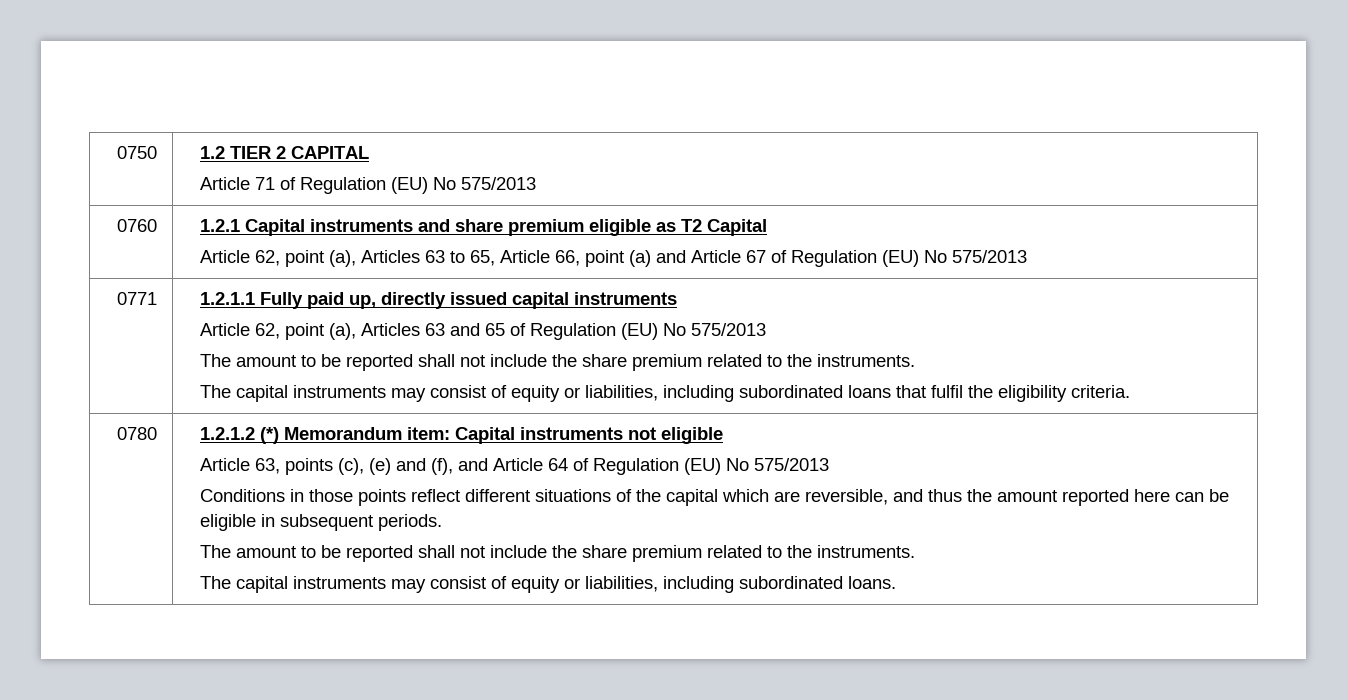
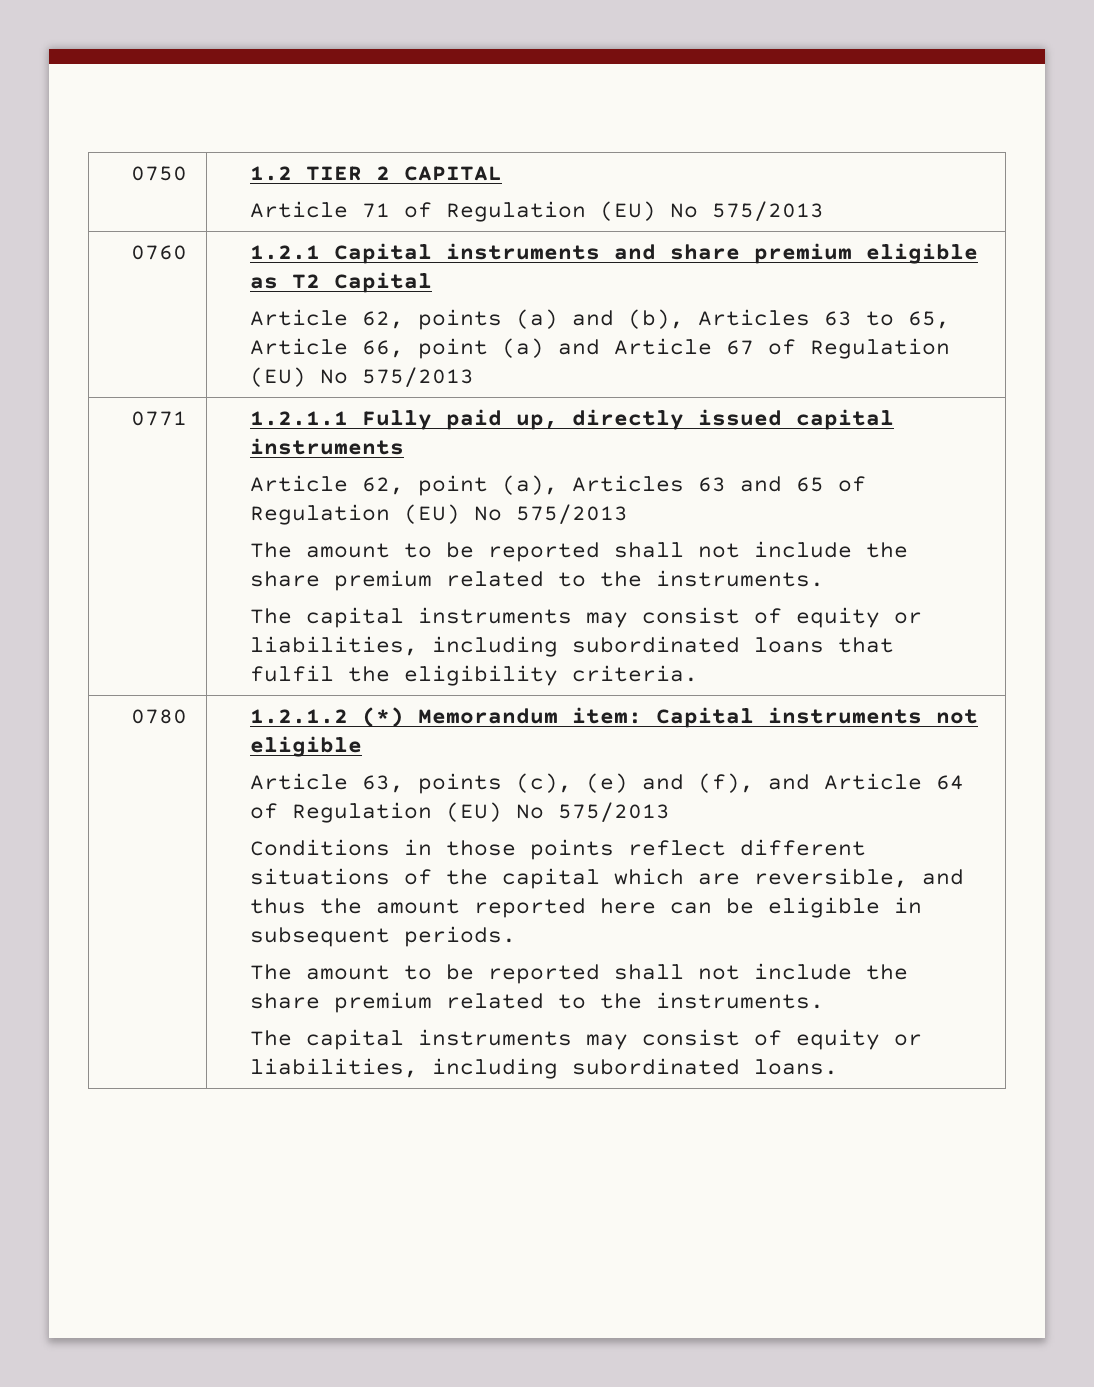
[285,250,357,267] point (a), -> [418,309,685,330] points (a) and (b),

